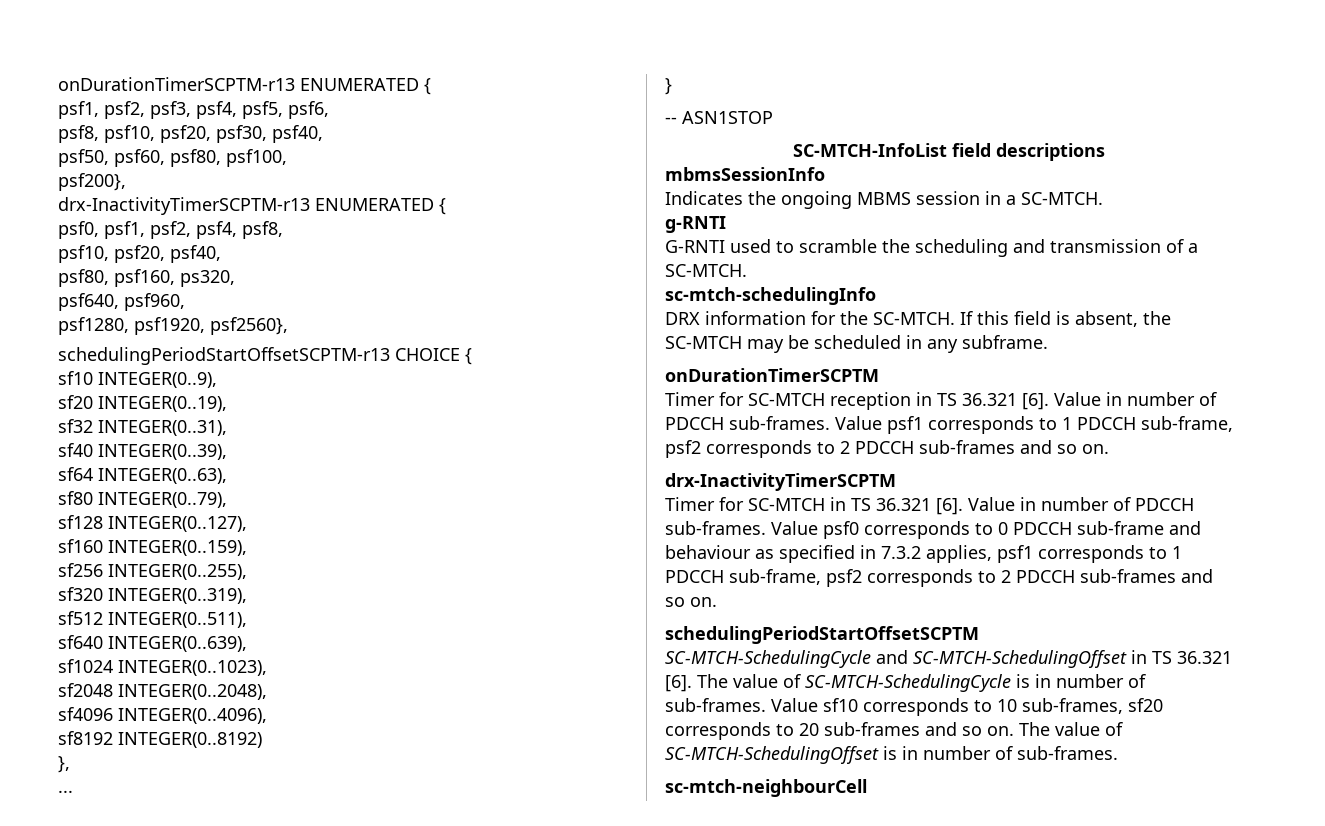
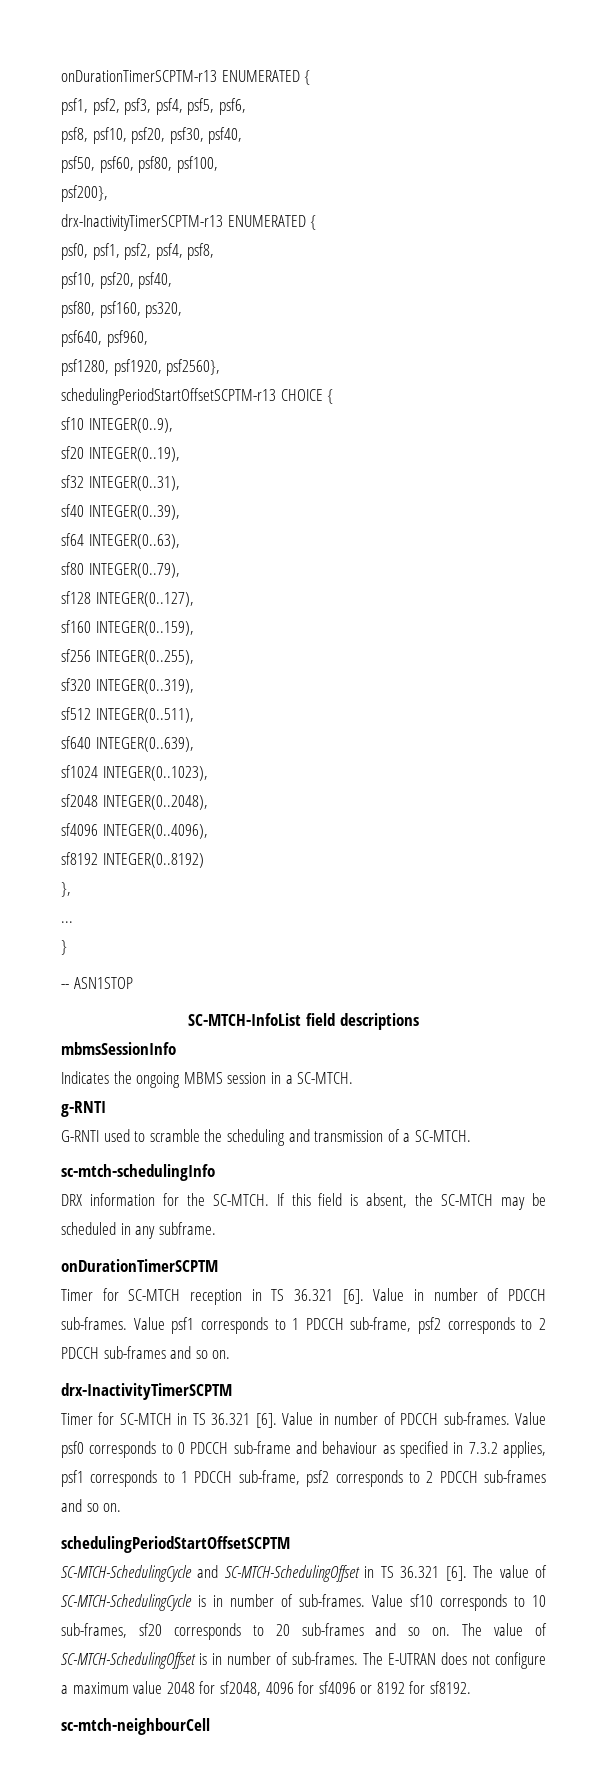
(1118, 753) none -> [363,1652,546,1669] [61,1681,472,1696] The E-UTRAN does not configure a maximum value 2048 for sf2048, 4096 for sf4096 or 8192 for sf8192.

